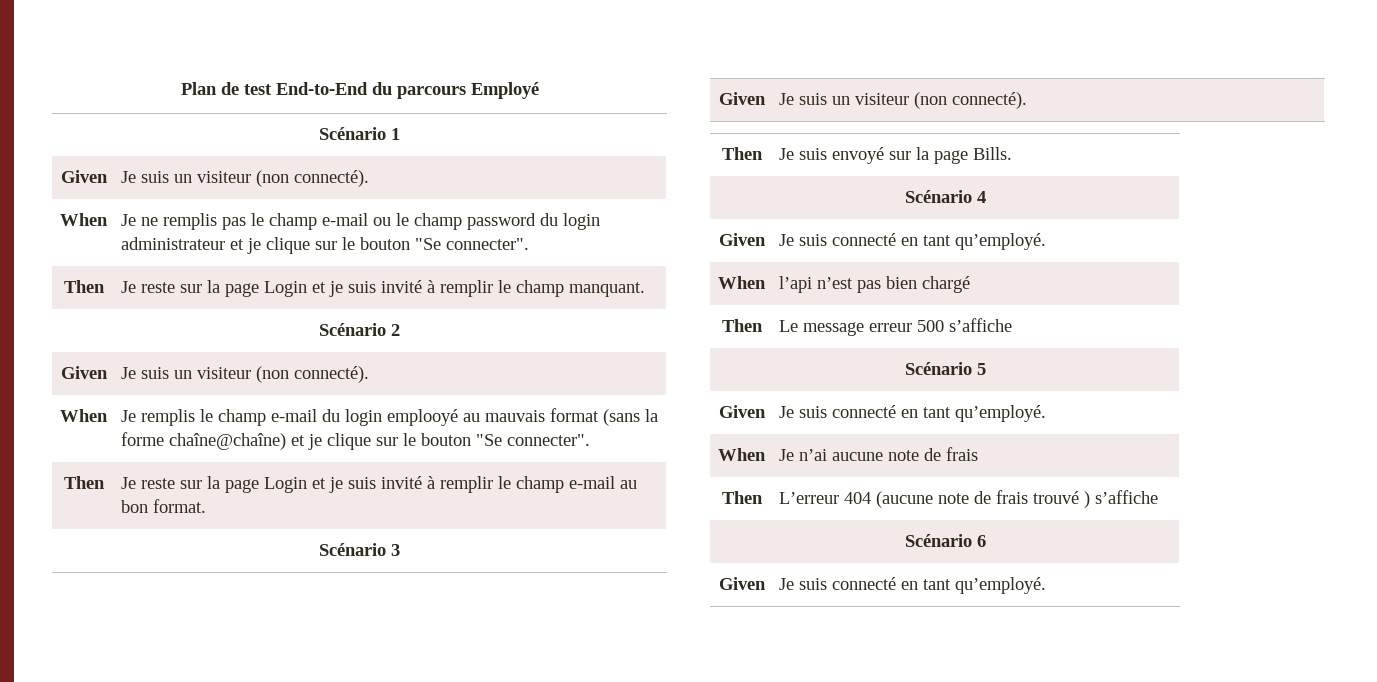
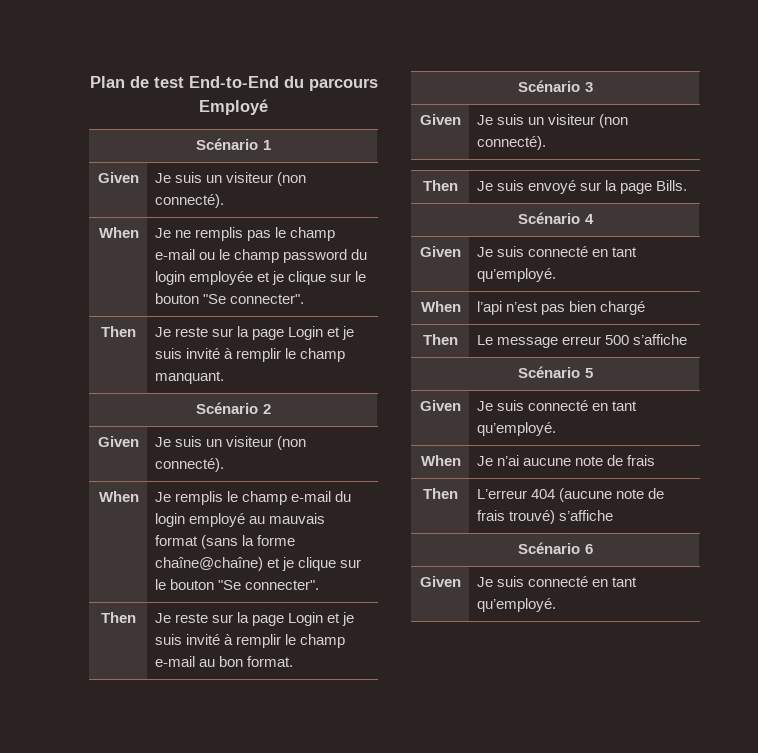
[121,237,226,250] administrateur -> [189,271,254,285] employée
[387,409,459,426] emplooyé -> [189,513,246,527] employé
[1033,491,1091,508] trouvé ) -> [509,510,556,524] trouvé)

